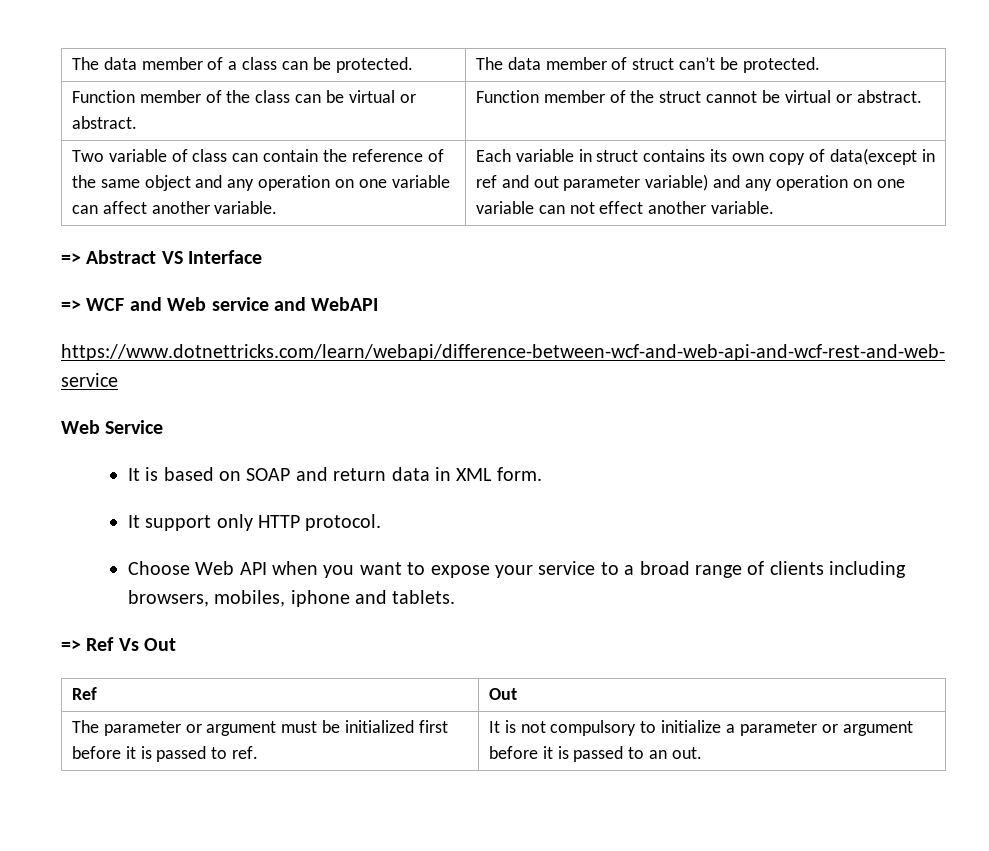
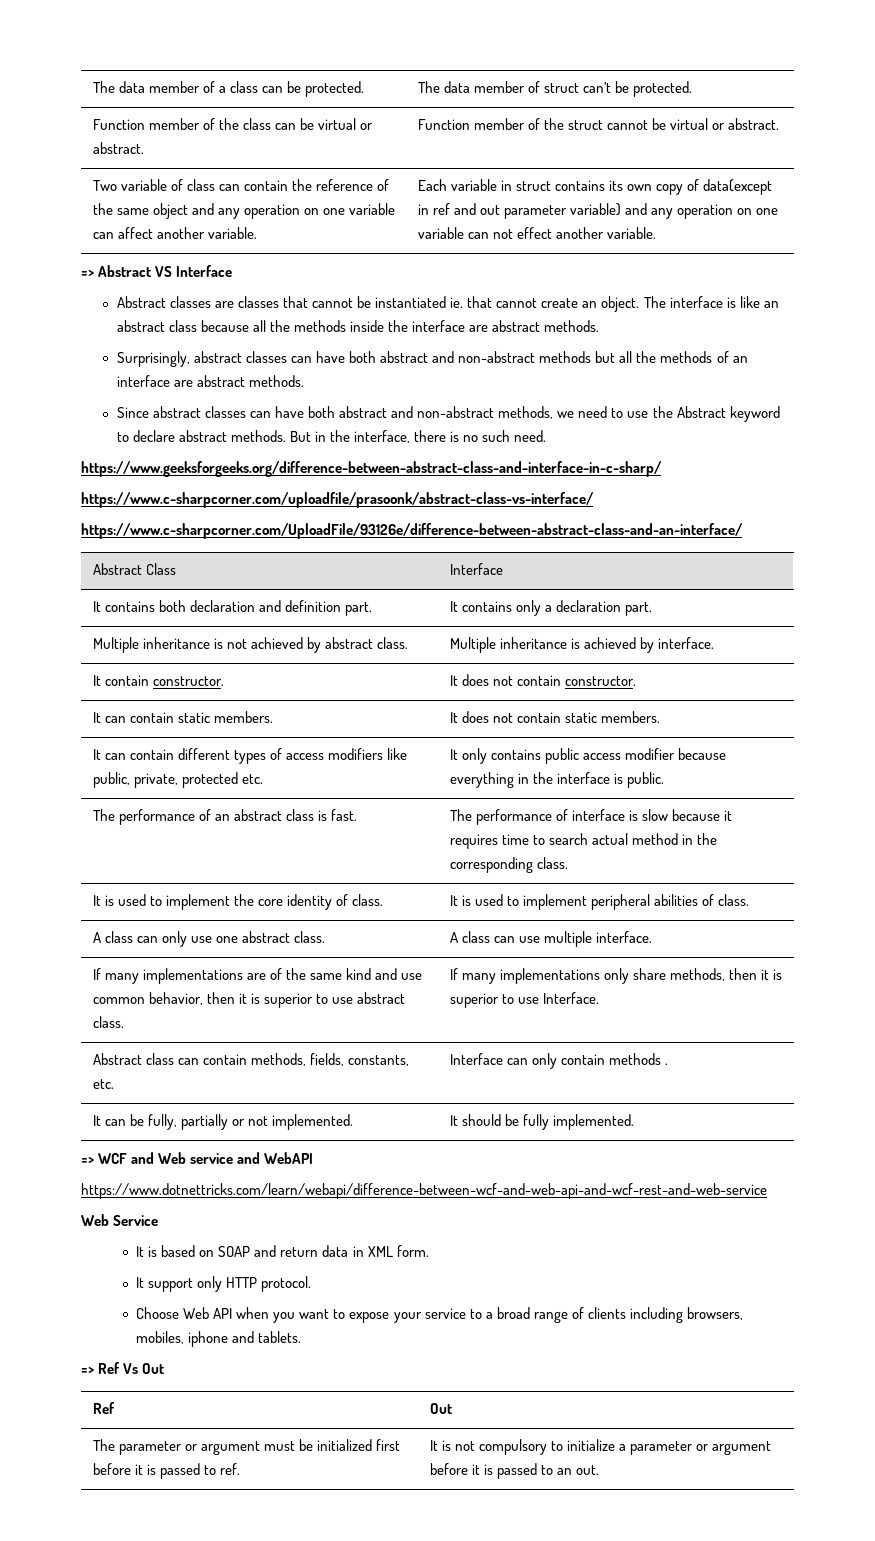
(263, 257) none -> [116,296,779,312] [116,320,600,332] [116,351,748,367] [116,375,304,387] [116,406,780,422] [116,430,547,443] [81,461,661,477] [81,492,593,508] [81,523,742,539] [92,563,176,575] [449,563,503,575] [92,600,372,616] [449,600,652,616] [92,637,409,653] [449,637,714,653] [92,675,224,686] [449,674,636,686] [92,711,273,723] [449,711,660,723] [92,748,408,764] [92,772,263,788] [449,748,726,764] [449,772,664,788] [92,809,358,825] [449,809,733,825] [449,833,718,849] [449,857,568,873] [92,894,384,910] [449,894,750,910] [92,931,326,947] [449,931,652,947] [92,968,423,984] [92,992,406,1008] [92,1016,124,1028] [449,968,783,984] [449,992,599,1008] [92,1053,409,1066] [92,1079,114,1089] [449,1053,668,1069] [92,1114,354,1130] [449,1114,634,1130] // Abstract classes are classes that cannot be instantiated ie. that cannot create an object. The interface is like an abstract class because all the methods inside the interface are abstract methods. // Surprisingly, abstract classes can have both abstract and non-abstract methods but all the methods of an interface are abstract methods. // Since abstract classes can have both abstract and non-abstract methods, we need to use the Abstract keyword to declare abstract methods. But in the interface, there is no such need. // https://www.geeksforgeeks.org/difference-between-abstract-class-and-interface-in-c-sharp/ // https://www.c-sharpcorner.com/uploadfile/prasoonk/abstract-class-vs-interface/ // https://www.c-sharpcorner.com/UploadFile/93126e/difference-between-abstract-class-and-an-interface/ // Abstract Class | Interface // It contains both declaration and definition part. | It contains only a declaration part. // Multiple inheritance is not achieved by abstract class. | Multiple inheritance is achieved by interface. // It contain constructor. | It does not contain constructor. // It can contain static members. | It does not contain static members. // It can contain different types of access modifiers like public, private, protected etc. | It only contains public access modifier because everything in the interface is public. // The performance of an abstract class is fast. | The performance of interface is slow because it requires time to search actual method in the corresponding class. // It is used to implement the core identity of class. | It is used to implement peripheral abilities of class. // A class can only use one abstract class. | A class can use multiple interface. // If many implementations are of the same kind and use common behavior, then it is superior to use abstract class. | If many implementations only share methods, then it is superior to use Interface. // Abstract class can contain methods, fields, constants, etc. | Interface can only contain methods . // It can be fully, partially or not implemented. | It should be fully implemented.

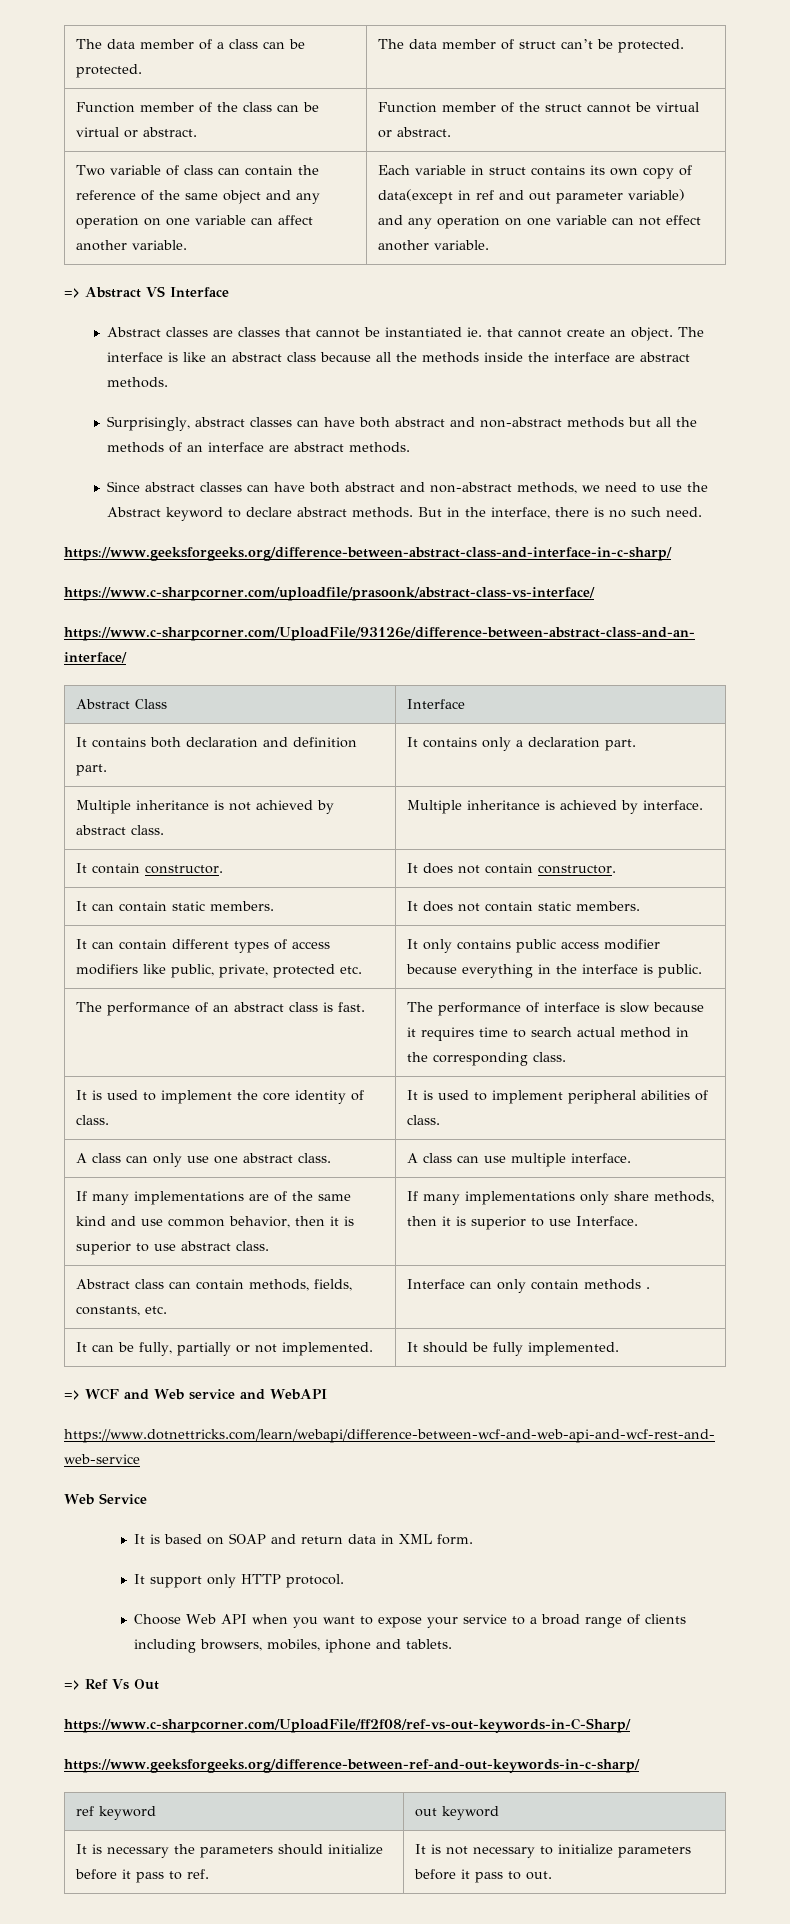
[92,1402,115,1414] [429,1403,452,1414] [92,1439,401,1455] [92,1463,200,1479] // Ref | Out // The parameter or argument must be initialized first before it is passed -> [64,1718,631,1733] [64,1759,640,1773] [75,1806,156,1820] [414,1806,499,1820] [75,1844,383,1858] [74,1869,164,1883] // https://www.c-sharpcorner.com/UploadFile/ff2f08/ref-vs-out-keywords-in-C-Sharp/ // https://www.geeksforgeeks.org/difference-between-ref-and-out-keywords-in-c-sharp/ // ref keyword | out keyword // It is necessary the parameters should initialize before it pass
[478,1439,547,1455] compulsory -> [472,1846,535,1858] necessary
[618,1441,772,1455] [429,1463,572,1479] a parameter or argument before it is passed to an -> [617,1846,691,1858] [413,1869,521,1883] parameters before it pass to

